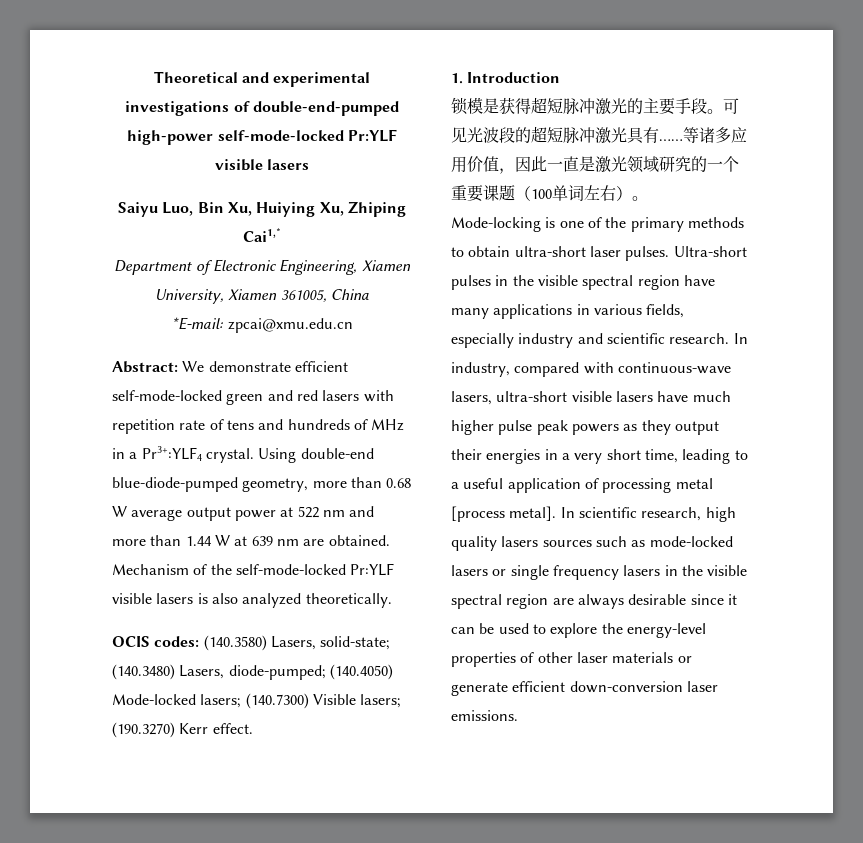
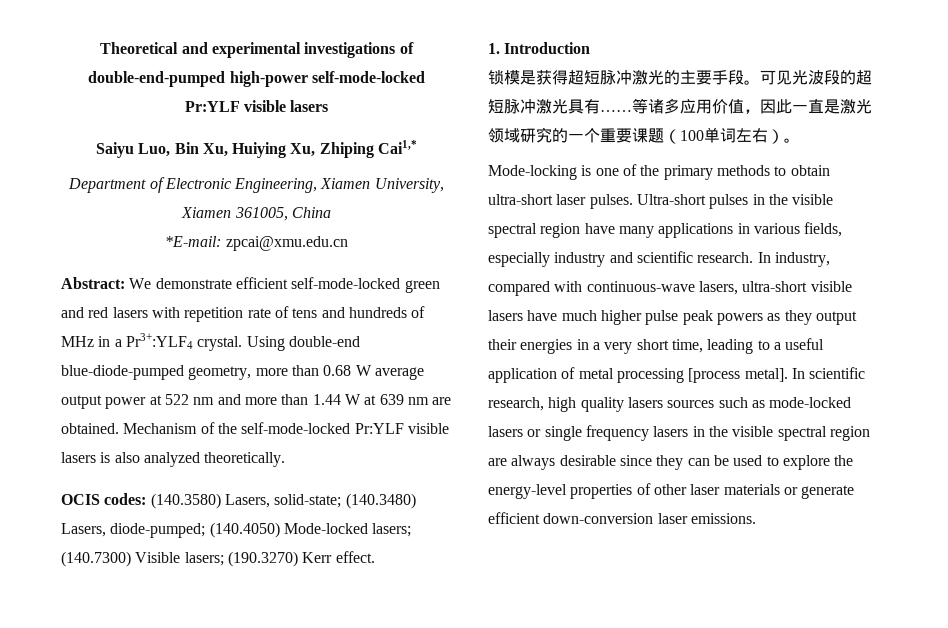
[602,478,713,493] processing metal -> [578,368,684,383] metal processing
[727,594,737,605] it -> [656,455,684,470] they

